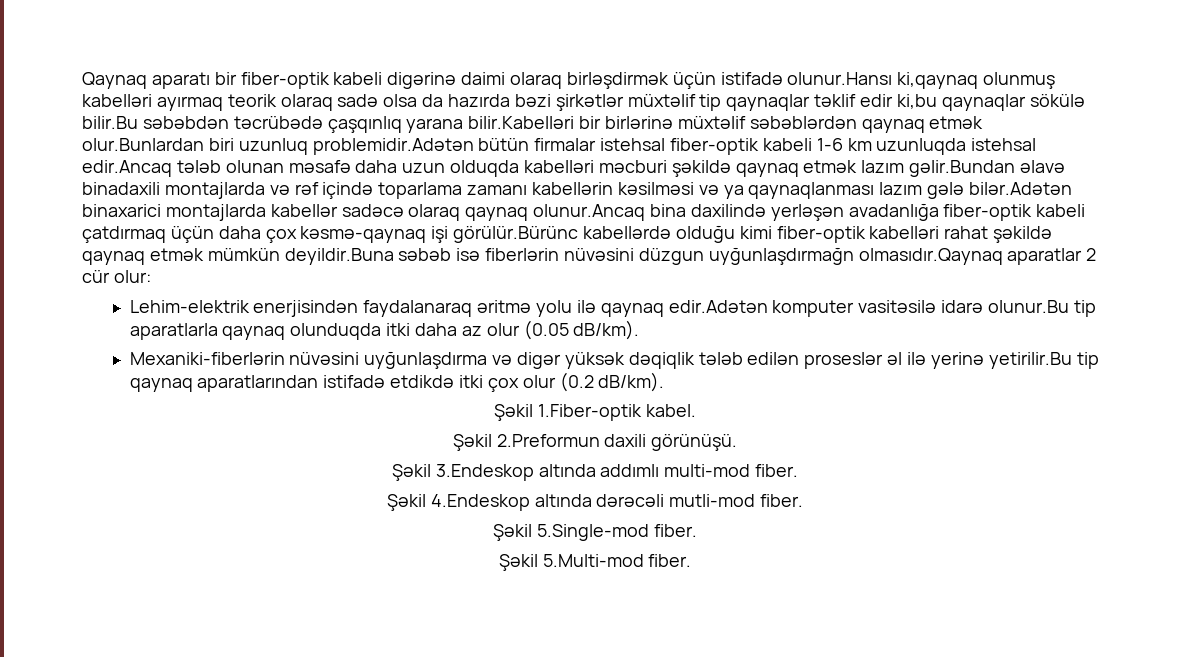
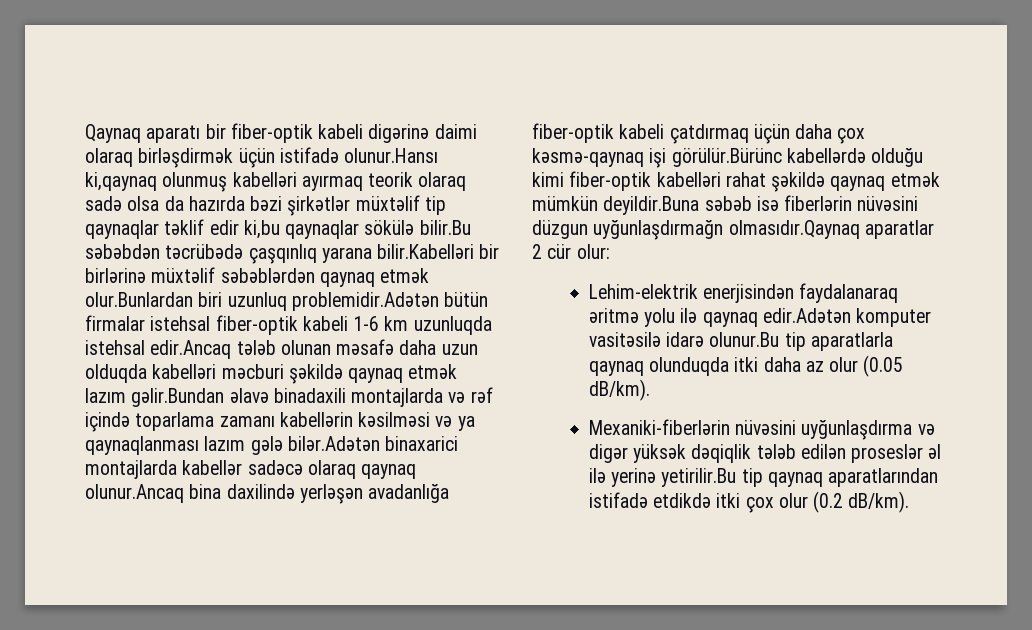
[494,404,696,421] [452,434,738,451] [391,464,799,481] [386,494,804,511] [493,524,697,541] [498,554,692,571] // Şəkil 1.Fiber-optik kabel. // Şəkil 2.Preformun daxili görünüşü. // Şəkil 3.Endeskop altında addımlı multi-mod fiber. // Şəkil 4.Endeskop altında dərəcəli mutli-mod fiber. // Şəkil 5.Single-mod fiber. // Şəkil 5.Multi-mod fiber. -> (910, 502) none

